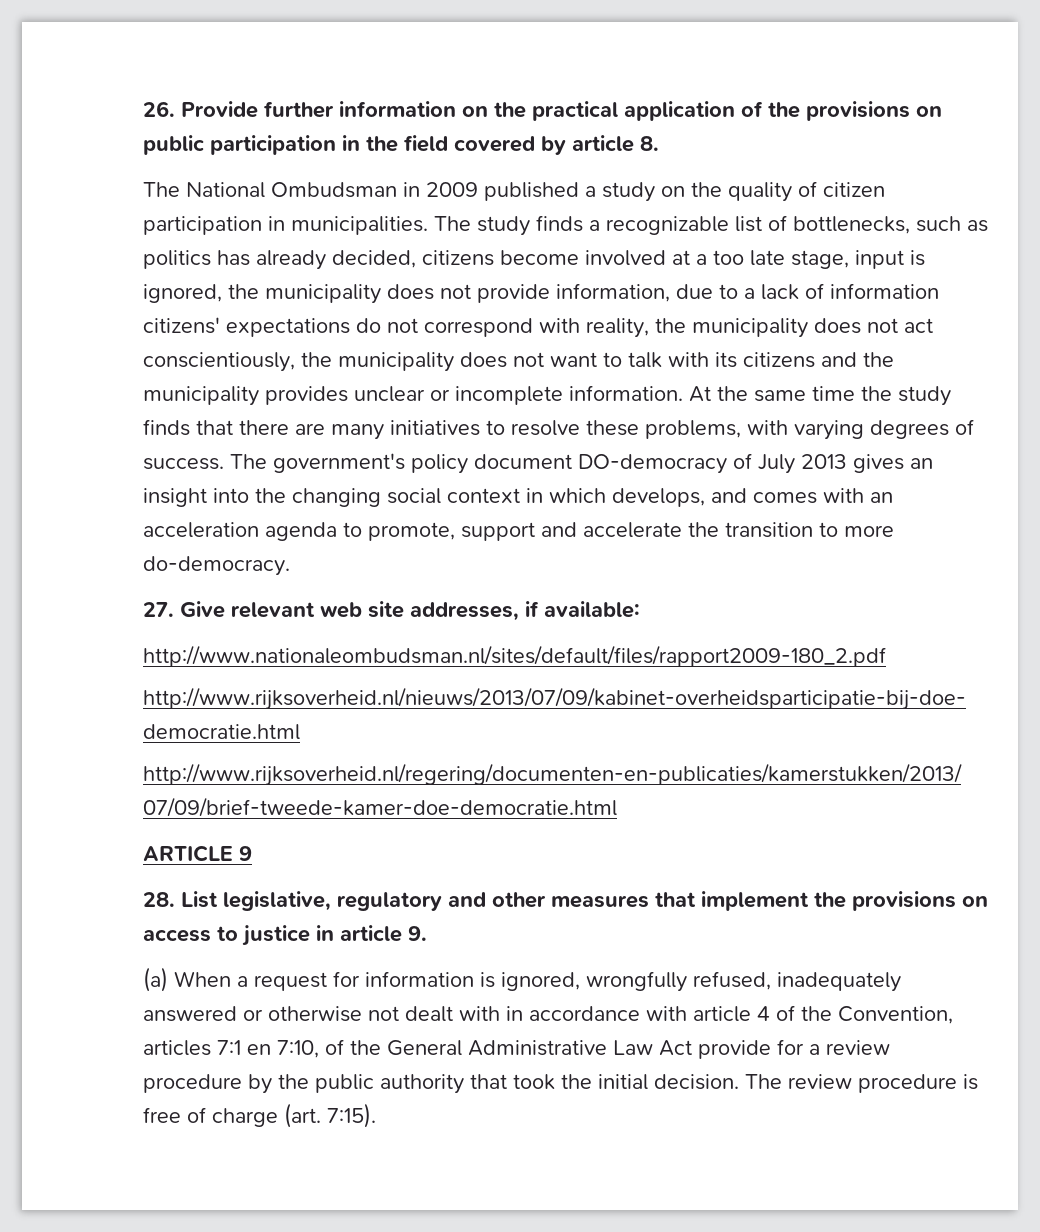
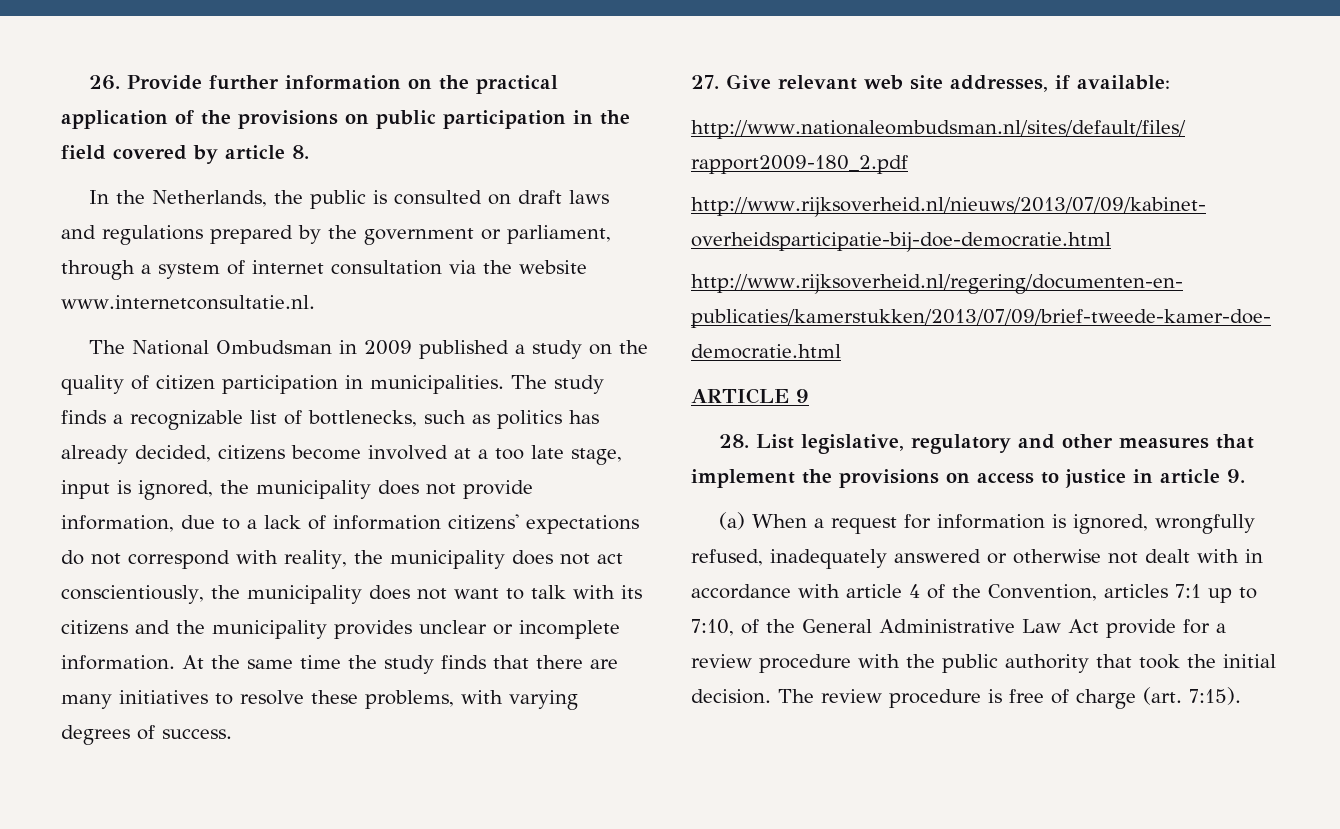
(659, 143) none -> [88,190,609,209] [61,225,611,245] [61,260,587,280] [61,295,315,310] // In the Netherlands, the public is consulted on draft laws and regulations prepared by the government or parliament, through a system of internet consultation via the website www.internetconsultatie.nl.
[230,453,933,474] [143,488,893,507] [143,522,894,541] [143,556,290,576] The government's policy document DO-democracy of July 2013 gives an insight into the changing social context in which develops, and comes with an acceleration agenda to promote, support and accelerate the transition to more do-democracy. -> (232, 734) none
[247,1044,271,1055] en -> [1208,587,1257,603] up to
[248,1074,272,1094] by -> [858,654,900,668] with

